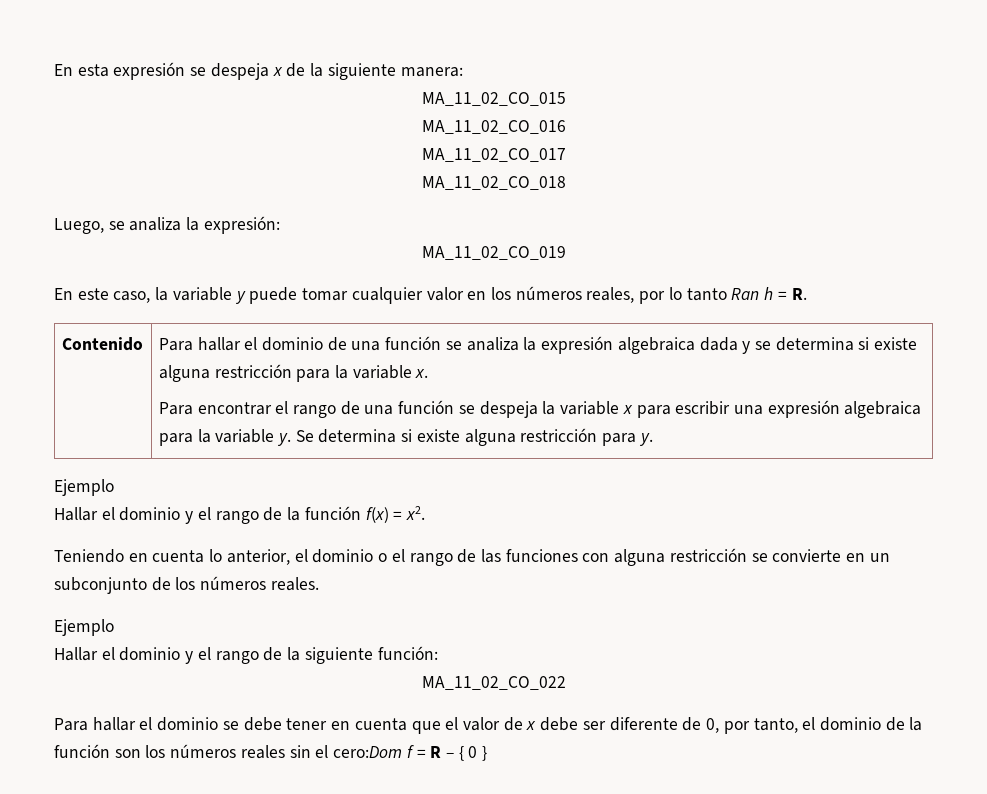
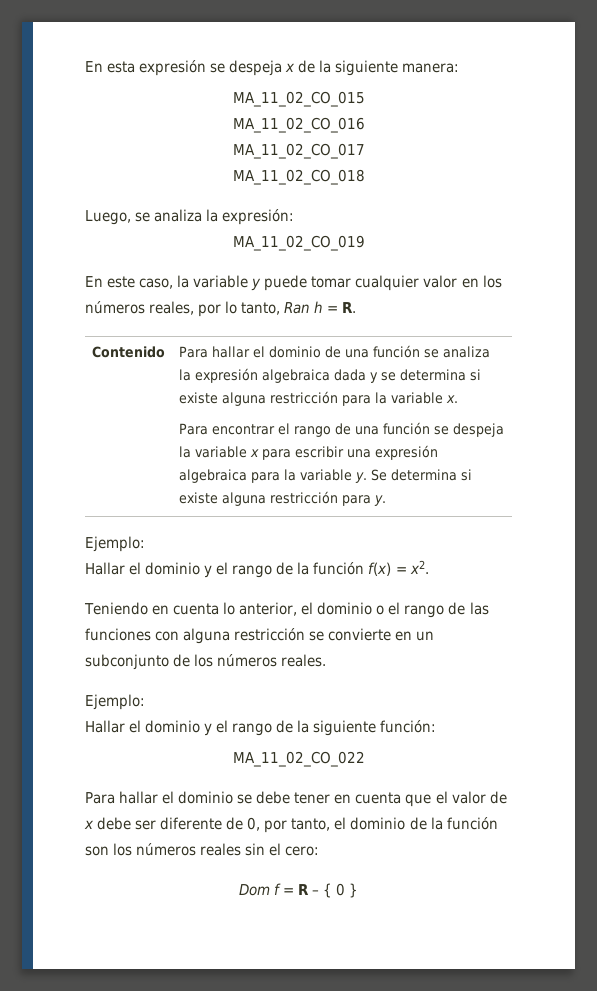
[686,288,727,301] tanto -> [241,302,281,315] tanto,
[54,479,114,496] Ejemplo -> [85,536,145,552] Ejemplo:
[54,619,114,636] Ejemplo -> [85,694,145,710] Ejemplo:
[333,746,403,758] cero:Dom -> [285,846,320,856] [238,884,270,896] cero: // Dom

